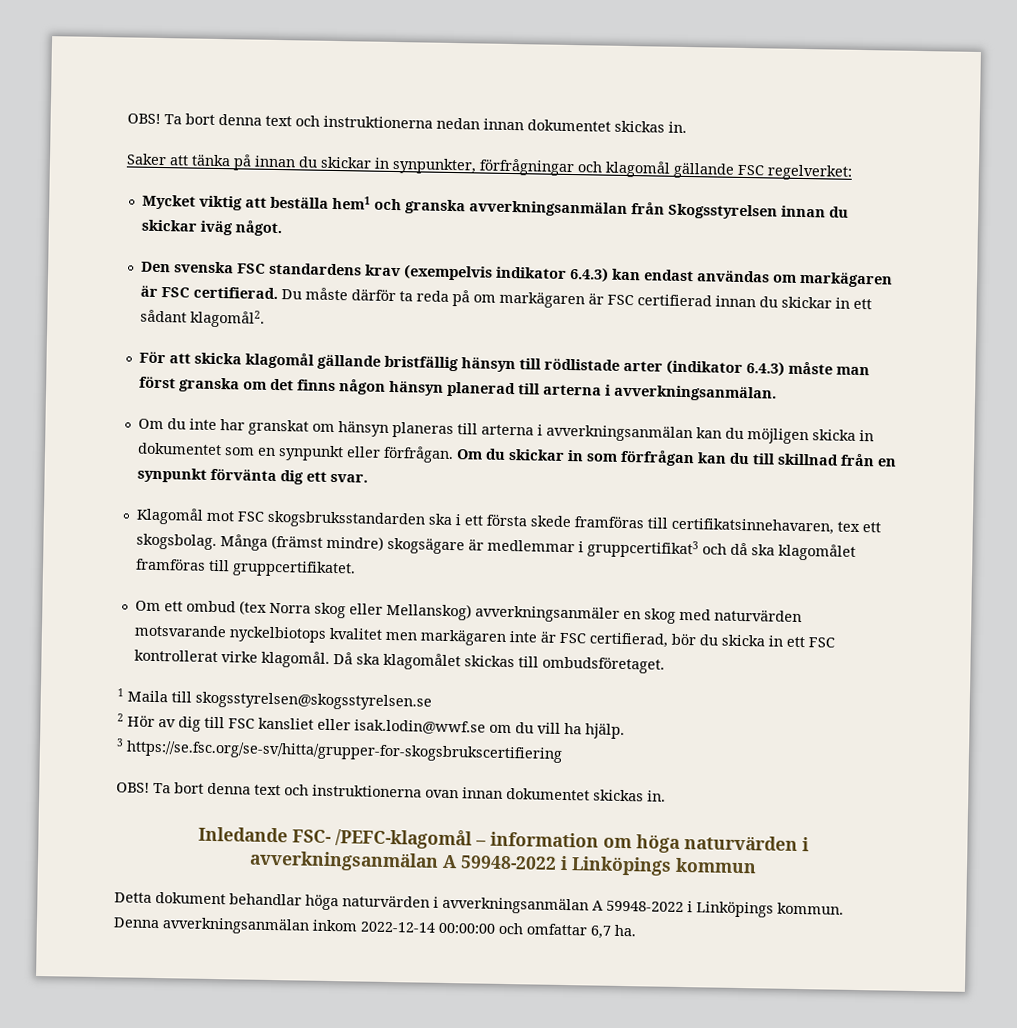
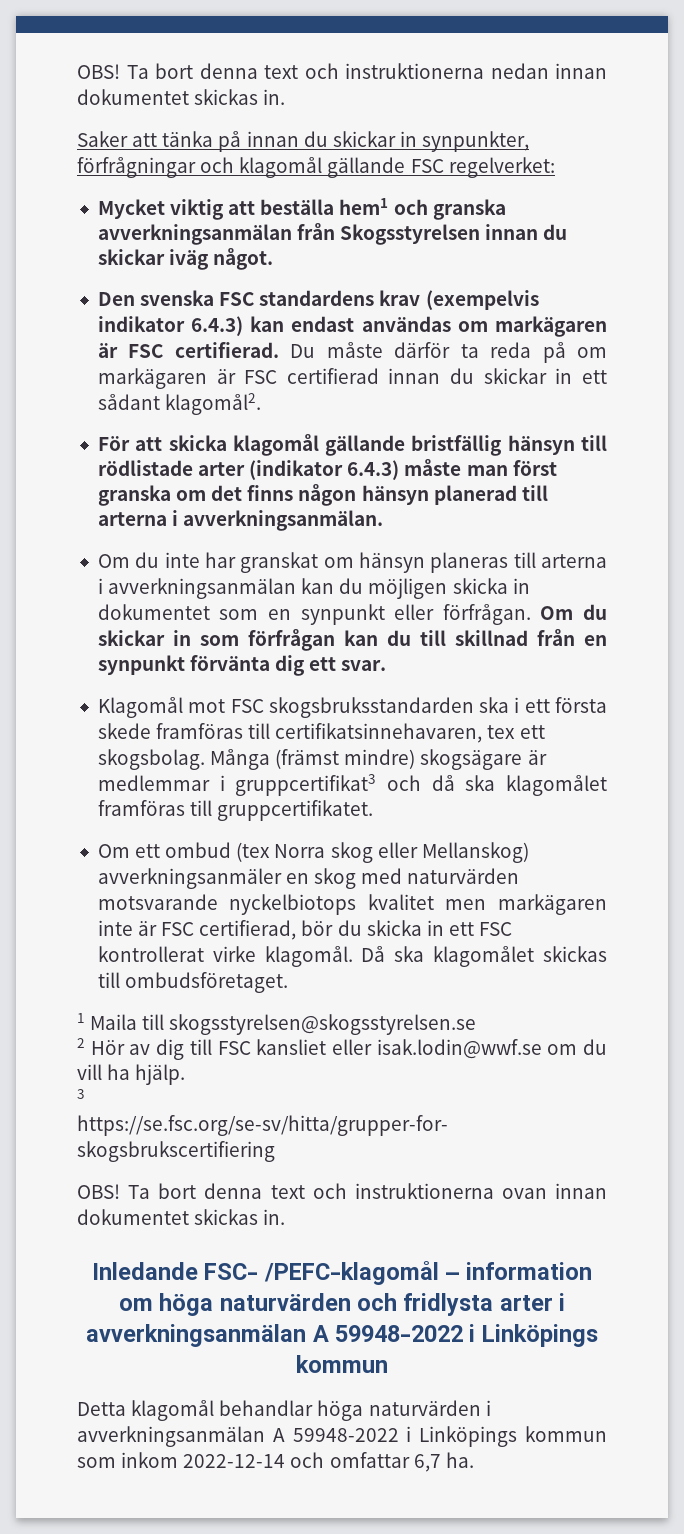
(798, 843) none -> [357,1293,553,1316] och fridlysta arter
[155,892,226,905] dokument -> [131,1400,215,1421] klagomål
[777,902,844,915] [113,917,310,935] kommun. Denna avverkningsanmälan -> [525,1426,607,1442] [77,1457,116,1468] kommun som
[438,922,495,934] 00:00:00 -> (286, 1461) none

